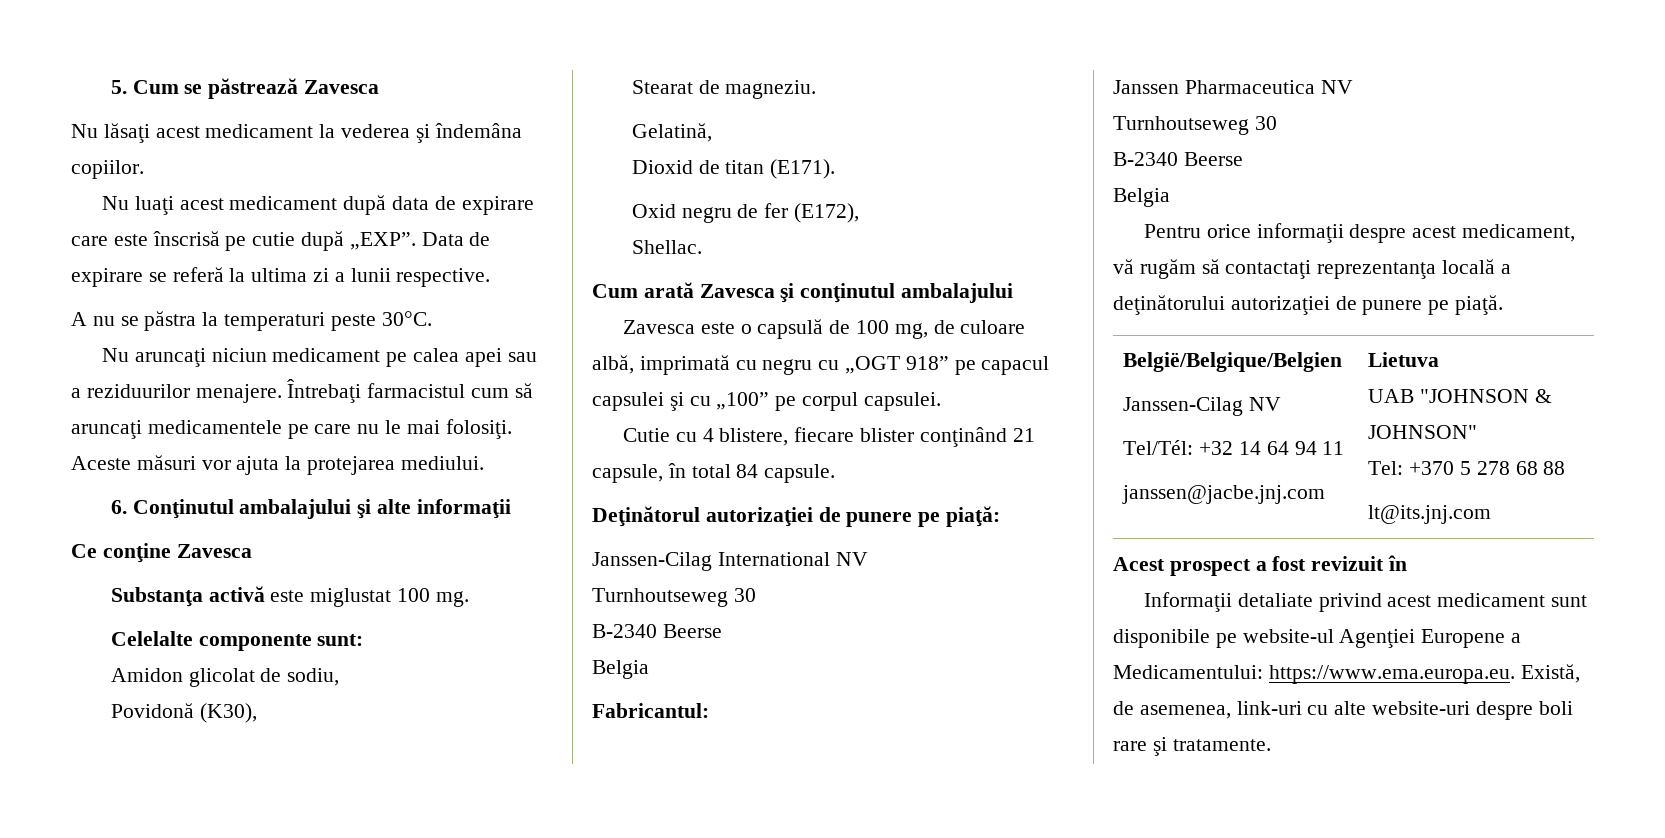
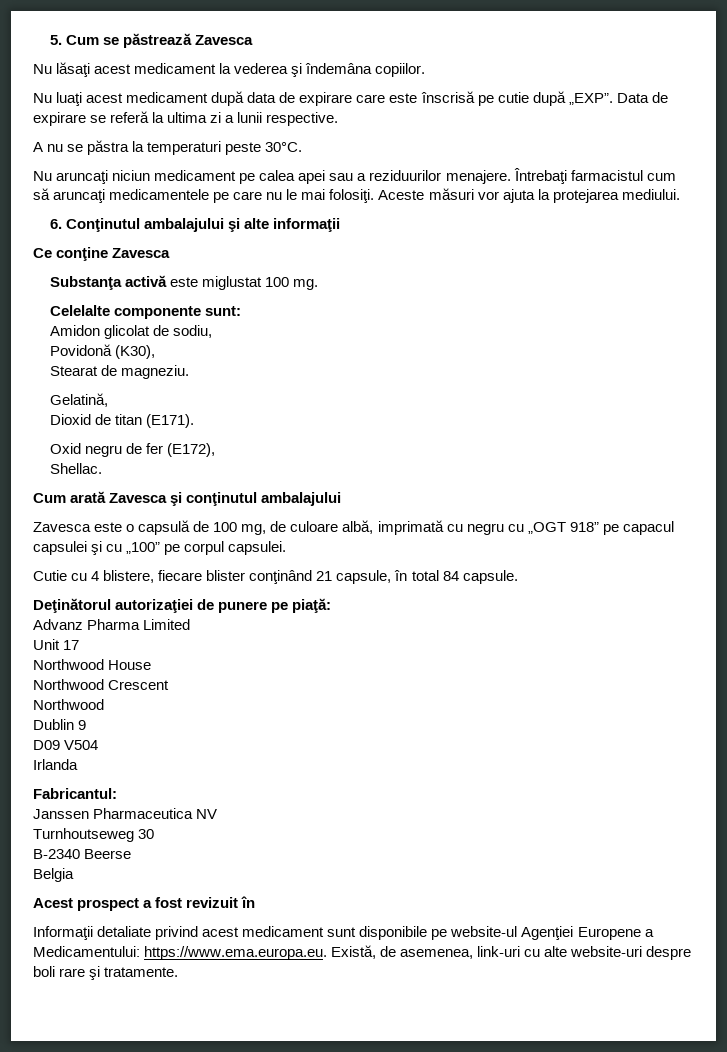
[592,552,868,571] [592,588,756,607] [592,624,722,638] [592,660,649,679] Janssen-Cilag International NV // Turnhoutseweg 30 // B-2340 Beerse // Belgia -> [33,619,191,630] [33,639,80,650] [33,659,152,670] [33,679,170,690] [33,699,104,710] [33,719,87,730] [33,740,99,750] [33,759,78,770] Advanz Pharma Limited // Unit 17 // Northwood House // Northwood Crescent // Northwood // Dublin 9 // D09 V504 // Irlanda
[1143,223,1576,243] [1113,259,1511,279] [1113,295,1504,315] [1123,352,1343,372] [1123,397,1282,416] [1123,440,1345,455] [1122,485,1326,504] [1368,352,1440,367] [1368,389,1552,403] [1368,425,1478,439] [1368,461,1566,475] [1368,505,1492,524] // Pentru orice informaţii despre acest medicament, vă rugăm să contactaţi reprezentanţa locală a deţinătorului autorizaţiei de punere pe piaţă. // België/Belgique/Belgien // Janssen-Cilag NV // Tel/Tél: +32 14 64 94 11 // janssen@jacbe.jnj.com | Lietuva // UAB "JOHNSON & JOHNSON" // Tel: +370 5 278 68 88 // lt@its.jnj.com -> (74, 875) none

